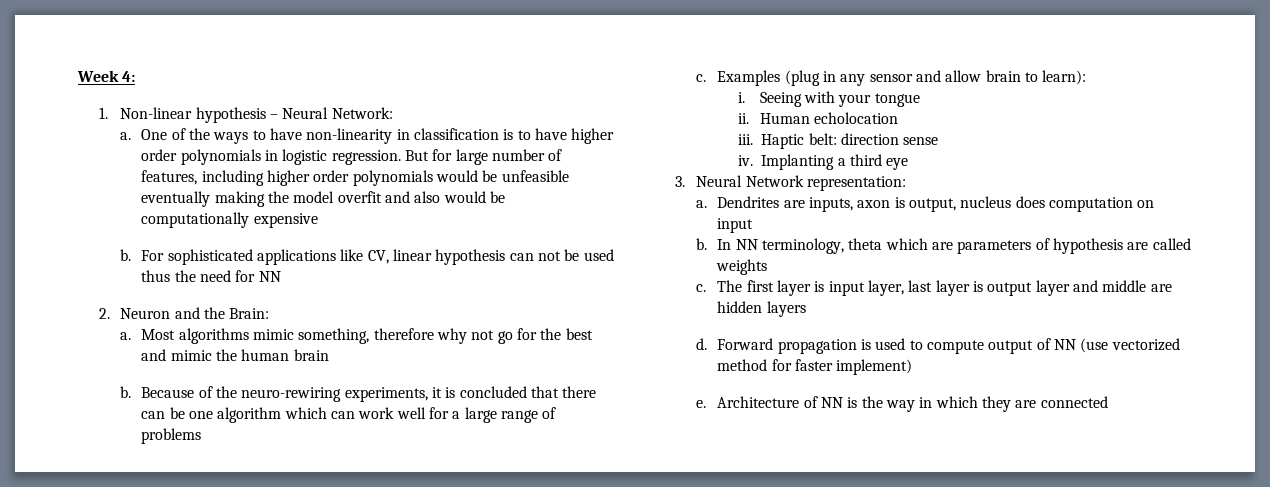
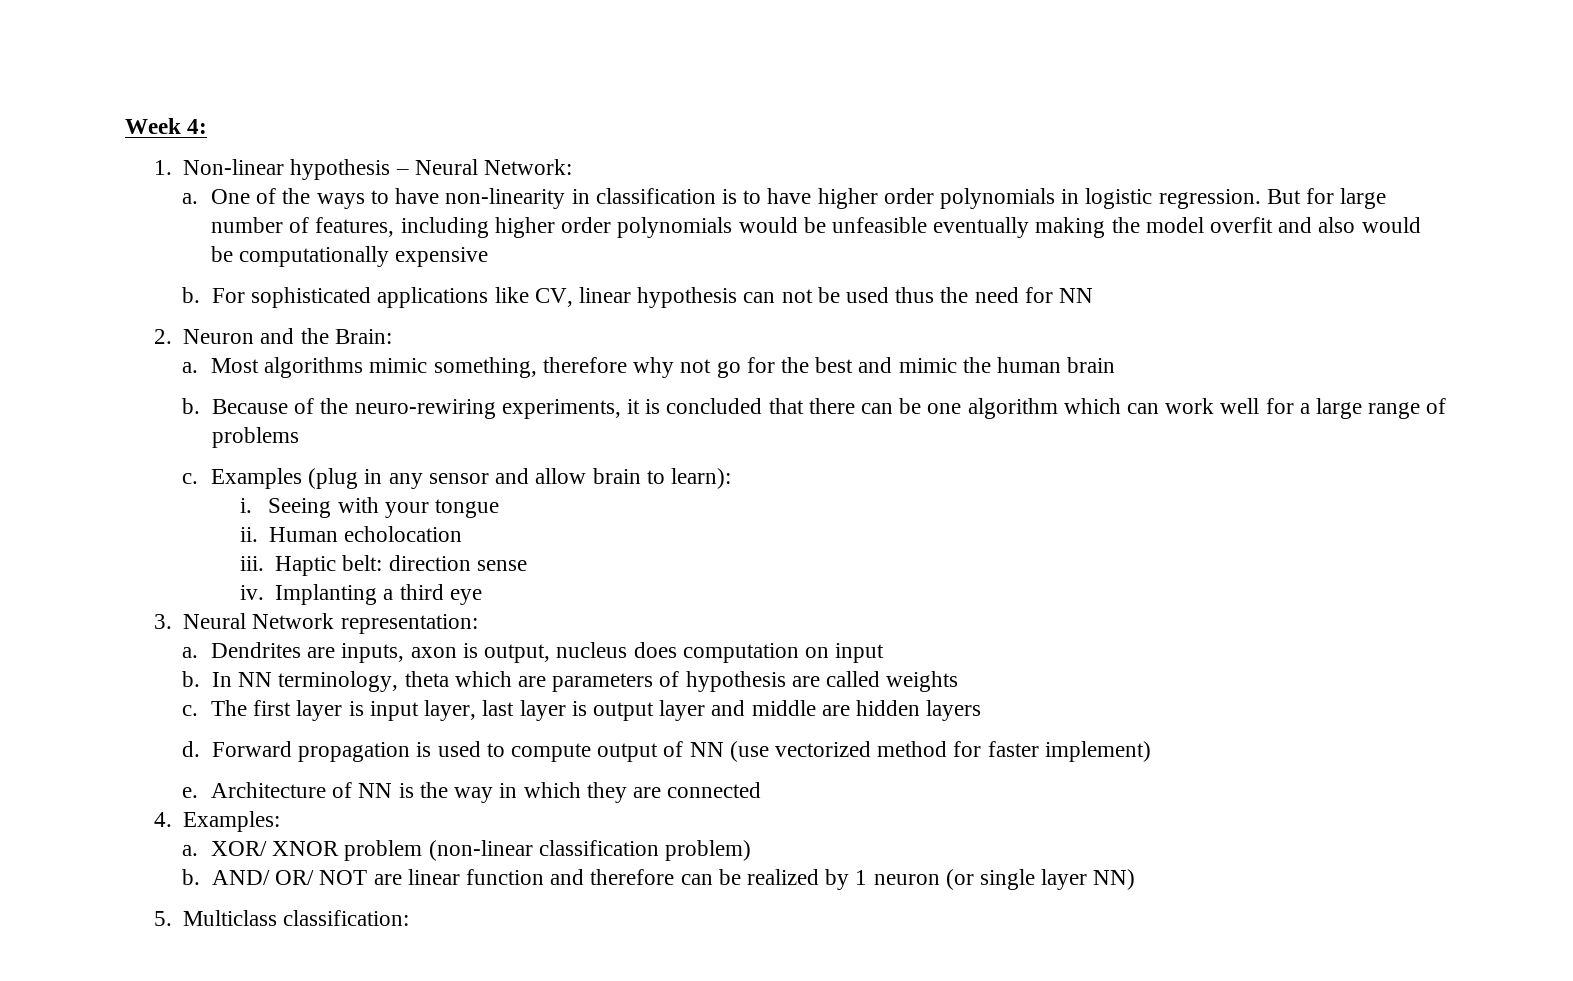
(1108, 402) none -> [153,811,281,832] [182,840,752,861] [182,869,1136,890] [153,910,410,926] // 4. Examples: // a. XOR/ XNOR problem (non-linear classification problem) // b. AND/ OR/ NOT are linear function and therefore can be realized by 1 neuron (or single layer NN) // 5. Multiclass classification:

